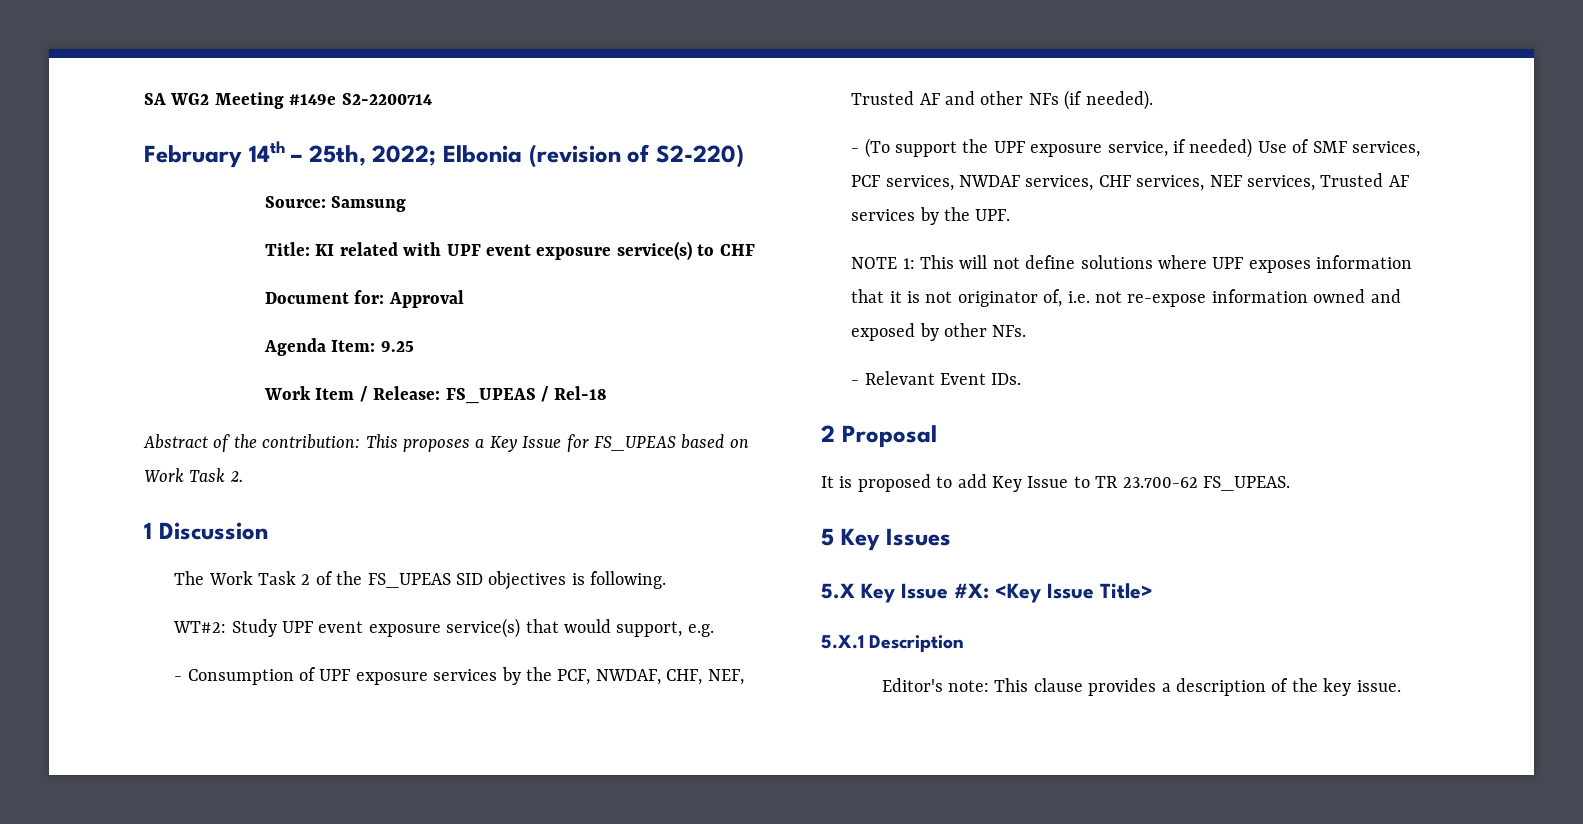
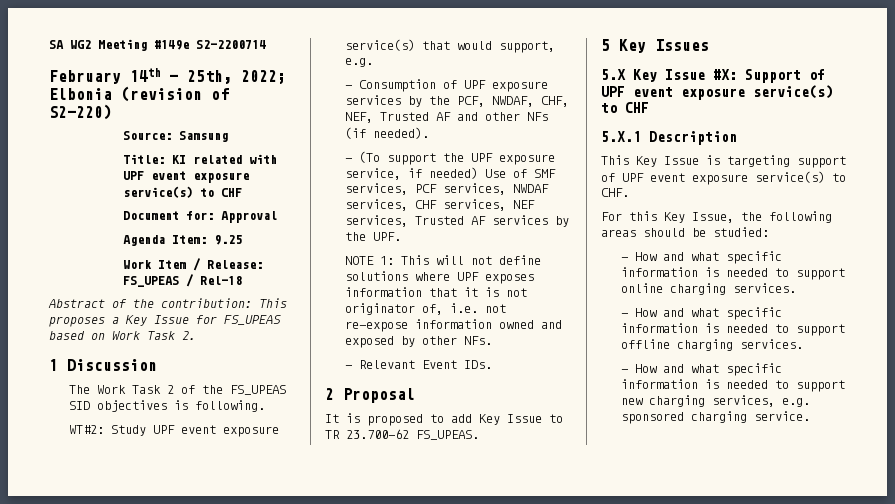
[995,583,1153,603] [821,635,965,653] [881,678,1401,696] <Key Issue Title> // 5.X.1 Description // Editor's note: This clause provides a description of the key issue. -> [745,69,825,83] [601,85,833,100] [601,102,649,113] [601,131,737,145] [601,155,846,168] [601,171,846,185] [601,188,629,197] [601,211,832,223] [601,227,769,237] [620,251,782,264] [620,267,845,280] [620,283,796,295] [620,307,782,320] [620,323,845,336] [620,339,803,351] [620,363,782,376] [620,379,845,392] [620,395,810,407] [620,411,810,424] Support of UPF event exposure service(s) to CHF // 5.X.1 Description // This Key Issue is targeting support of UPF event exposure service(s) to CHF. // For this Key Issue, the following areas should be studied: // - How and what specific information is needed to support online charging services. // - How and what specific information is needed to support offline charging services. // - How and what specific information is needed to support new charging services, e.g. sponsored charging service.

